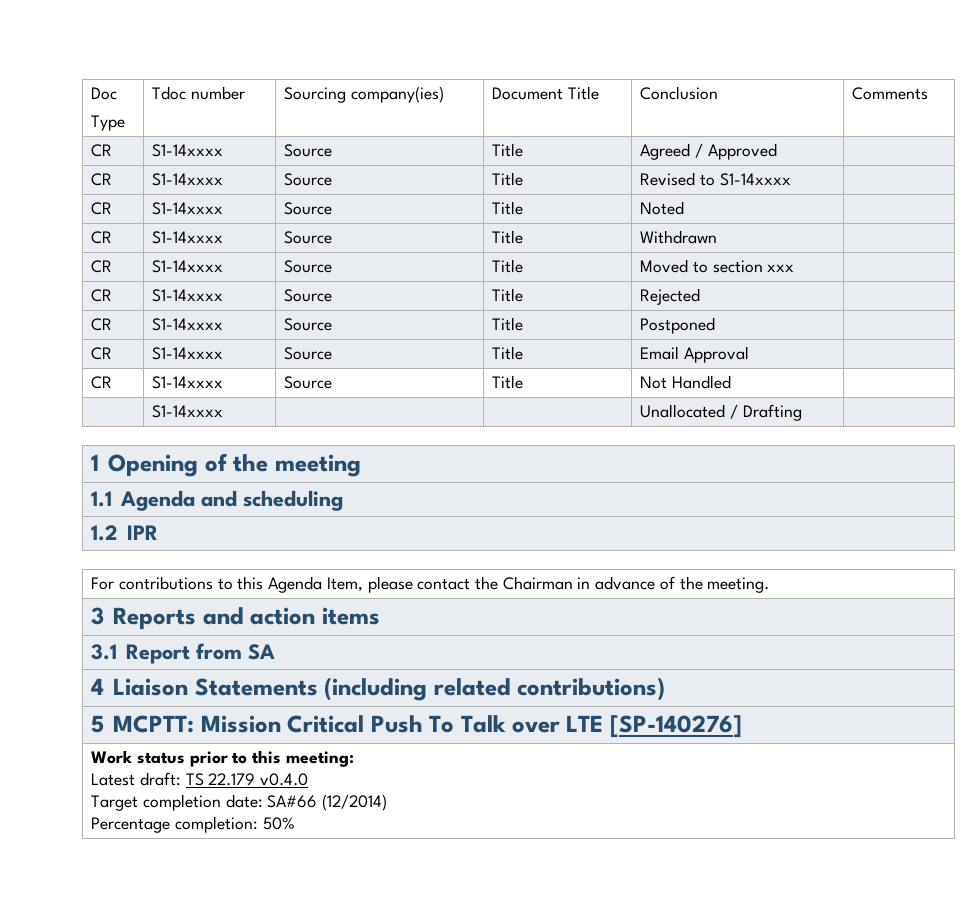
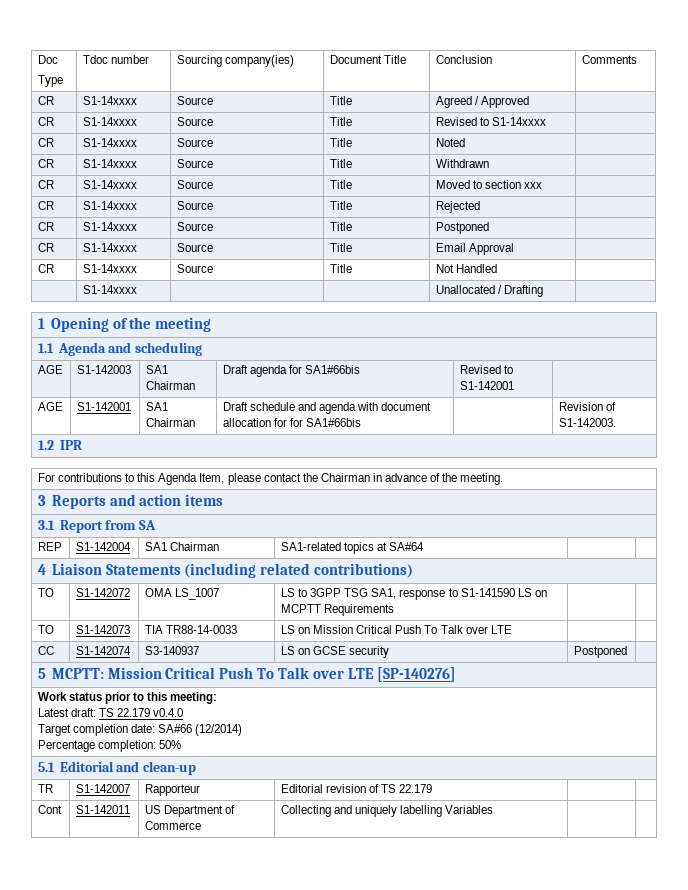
(343, 500) none -> [37,365,63,374] [76,365,131,374] [145,365,168,374] [145,381,195,390] [222,365,361,377] [459,365,513,374] [459,381,514,390] [37,402,63,411] [76,402,131,411] [145,402,168,411] [145,418,195,427] [222,402,432,414] [222,418,362,427] [558,402,616,411] [558,418,616,427] // AGE | S1-142003 | SA1 Chairman | Draft agenda for SA1#66bis | Revised to S1-142001 | // AGE | S1-142001 | SA1 Chairman | Draft schedule and agenda with document allocation for for SA1#66bis | | Revision of S1-142003.
(275, 652) none -> [37,542,62,551] [75,542,131,551] [144,542,219,551] [280,542,425,554] // REP | S1-142004 | SA1 Chairman | SA1-related topics at SA#64 | |
(666, 689) none -> [37,588,54,597] [75,588,130,597] [144,588,219,600] [280,588,547,600] [280,604,394,616] [37,625,54,634] [75,625,130,634] [144,625,237,634] [280,625,512,634] [37,646,54,655] [75,646,131,655] [144,646,199,655] [280,646,390,658] [573,646,627,658] // TO | S1-142072 | OMA LS_1007 | LS to 3GPP TSG SA1, response to S1-141590 LS on MCPTT Requirements | | // TO | S1-142073 | TIA TR88-14-0033 | LS on Mission Critical Push To Talk over LTE | | // CC | S1-142074 | S3-140937 | LS on GCSE security | Postponed |
(295, 823) none -> [37,761,196,775] [37,784,53,793] [75,784,130,793] [144,784,200,796] [280,784,433,793] [37,805,62,814] [75,805,130,814] [144,805,236,817] [144,821,201,830] [280,805,494,817] // 5.1 Editorial and clean-up // TR | S1-142007 | Rapporteur | Editorial revision of TS 22.179 | | // Cont | S1-142011 | US Department of Commerce | Collecting and uniquely labelling Variables | |

